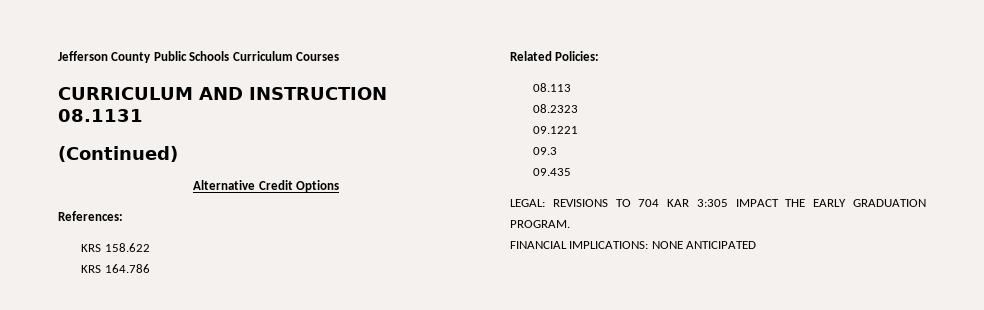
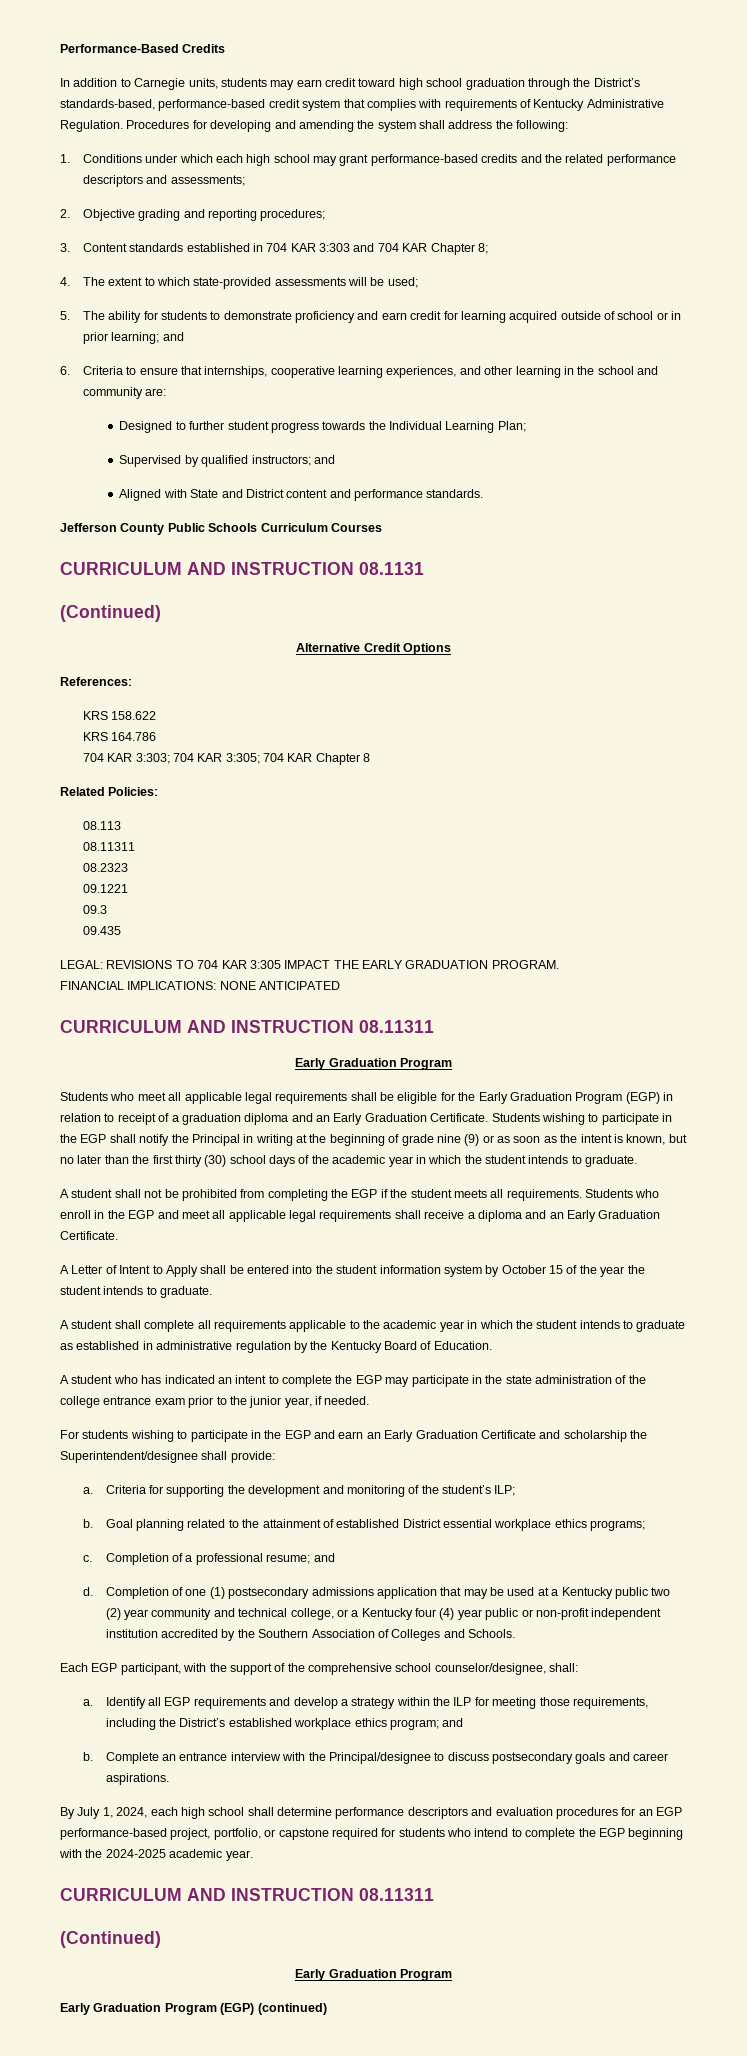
(58, 56) none -> [60,44,226,53] [60,78,640,90] [60,99,664,111] [60,120,569,132] [60,154,676,166] [82,175,245,187] [60,209,326,221] [60,243,488,255] [60,277,418,289] [60,311,682,323] [82,332,184,344] [60,366,659,378] [82,387,167,399] [119,421,526,433] [119,455,335,467] [119,489,484,501] Performance-Based Credits // In addition to Carnegie units, students may earn credit toward high school graduation through the District’s standards-based, performance-based credit system that complies with requirements of Kentucky Administrative Regulation. Procedures for developing and amending the system shall address the following: // 1. Conditions under which each high school may grant performance-based credits and the related performance descriptors and assessments; // 2. Objective grading and reporting procedures; // 3. Content standards established in 704 KAR 3:303 and 704 KAR Chapter 8; // 4. The extent to which state-provided assessments will be used; // 5. The ability for students to demonstrate proficiency and earn credit for learning acquired outside of school or in prior learning; and // 6. Criteria to ensure that internships, cooperative learning experiences, and other learning in the school and community are: // Designed to further student progress towards the Individual Learning Plan; // Supervised by qualified instructors; and // Aligned with State and District content and performance standards. //
(150, 268) none -> [82,753,371,765] // 704 KAR 3:303; 704 KAR 3:305; 704 KAR Chapter 8
(572, 87) none -> [82,842,135,851] // 08.11311
(757, 245) none -> [60,1020,434,1033] [295,1058,452,1070] [60,1092,673,1104] [60,1113,672,1125] [60,1134,687,1146] [60,1155,638,1167] [60,1189,660,1201] [60,1210,661,1222] [60,1231,118,1240] [60,1265,645,1277] [60,1286,213,1298] [60,1320,686,1332] [60,1341,492,1353] [60,1375,646,1387] [60,1396,370,1408] [60,1430,647,1442] [60,1451,275,1463] [82,1485,516,1497] [82,1519,646,1531] [82,1553,335,1565] [82,1587,671,1599] [105,1608,662,1620] [105,1629,516,1641] [60,1663,579,1675] [82,1697,648,1709] [105,1718,464,1730] [82,1752,669,1764] [105,1773,169,1785] [60,1807,682,1819] [60,1828,684,1840] [59,1849,253,1861] [60,1888,434,1901] [60,1931,161,1948] [295,1969,452,1981] [60,2003,327,2015] // CURRICULUM AND INSTRUCTION 08.11311 // Early Graduation Program // Students who meet all applicable legal requirements shall be eligible for the Early Graduation Program (EGP) in relation to receipt of a graduation diploma and an Early Graduation Certificate. Students wishing to participate in the EGP shall notify the Principal in writing at the beginning of grade nine (9) or as soon as the intent is known, but no later than the first thirty (30) school days of the academic year in which the student intends to graduate. // A student shall not be prohibited from completing the EGP if the student meets all requirements. Students who enroll in the EGP and meet all applicable legal requirements shall receive a diploma and an Early Graduation Certificate. // A Letter of Intent to Apply shall be entered into the student information system by October 15 of the year the student intends to graduate. // A student shall complete all requirements applicable to the academic year in which the student intends to graduate as established in administrative regulation by the Kentucky Board of Education. // A student who has indicated an intent to complete the EGP may participate in the state administration of the college entrance exam prior to the junior year, if needed. // For students wishing to participate in the EGP and earn an Early Graduation Certificate and scholarship the Superintendent/designee shall provide: // a. Criteria for supporting the development and monitoring of the student’s ILP; // b. Goal planning related to the attainment of established District essential workplace ethics programs; // c. Completion of a professional resume; and // d. Completion of one (1) postsecondary admissions application that may be used at a Kentucky public two (2) year community and technical college, or a Kentucky four (4) year public or non-profit independent institution accredited by the Southern Association of Colleges and Schools. // Each EGP participant, with the support of the comprehensive school counselor/designee, shall: // a. Identify all EGP requirements and develop a strategy within the ILP for meeting those requirements, including the District’s established workplace ethics program; and // b. Complete an entrance interview with the Principal/designee to discuss postsecondary goals and career aspirations. // By July 1, 2024, each high school shall determine performance descriptors and evaluation procedures for an EGP performance-based project, portfolio, or capstone required for students who intend to complete the EGP beginning with the 2024-2025 academic year. // CURRICULUM AND INSTRUCTION 08.11311 // (Continued) // Early Graduation Program // Early Graduation Program (EGP) (continued)

